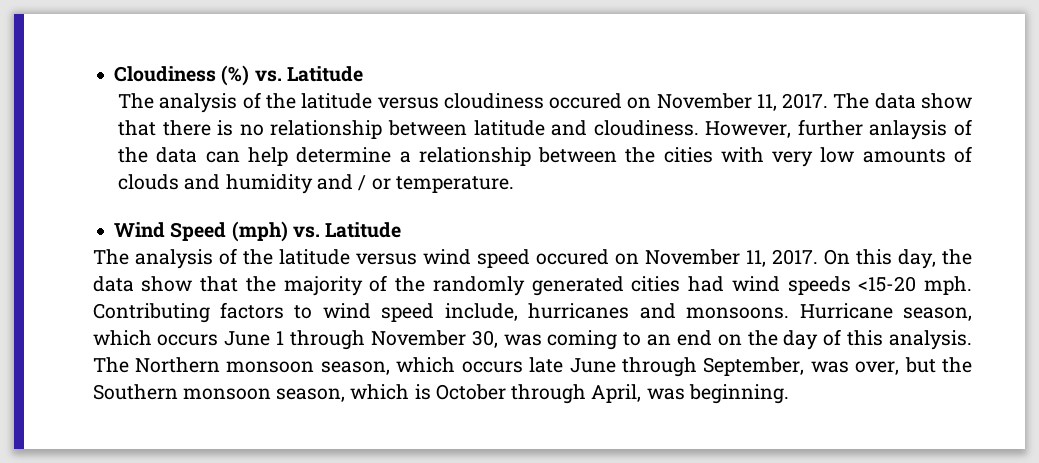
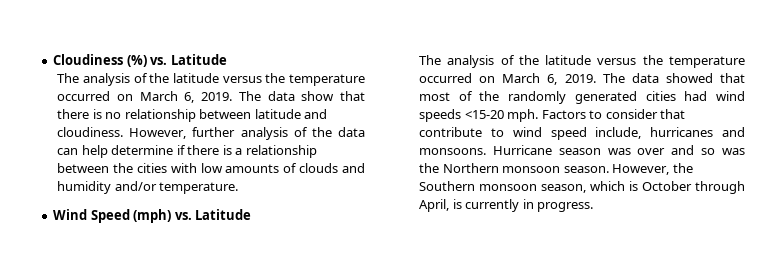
[443,93,829,111] cloudiness occured on November 11, 2017. -> [265,73,365,86] [57,91,233,103] the temperature occurred on March 6, 2019.
[869,120,948,140] anlaysis -> [240,127,288,140] analysis
(392, 155) none -> [176,145,232,155] if there is
[772,151,814,167] very -> (197, 168) none
[317,174,391,191] and / or -> [114,181,157,191] and/or
[422,249,973,269] [92,276,363,296] wind speed occured on November 11, 2017. On this day, the data show that the majority -> [642,55,745,68] [419,73,745,85] [419,92,451,101] the temperature occurred on March 6, 2019. The data showed that most
[92,302,285,323] Contributing factors -> [541,109,686,119] [419,127,483,137] Factors to consider that contribute
[903,307,973,321] [92,329,972,350] [92,357,936,377] season, which occurs June 1 through November 30, was coming to an end on the day of this analysis. The Northern monsoon season, which occurs late June through September, was over, but -> [558,145,745,155] [419,163,670,175] season was over and so was the Northern monsoon season. However,
[646,384,789,404] was beginning. -> [452,199,594,212] is currently in progress.

